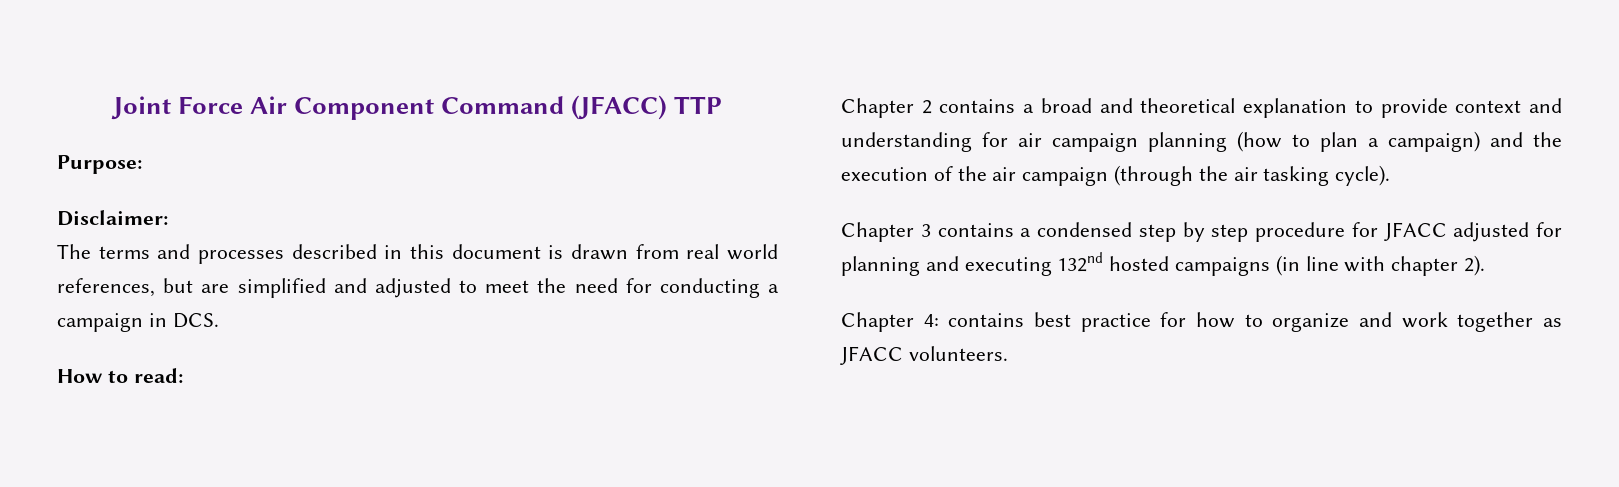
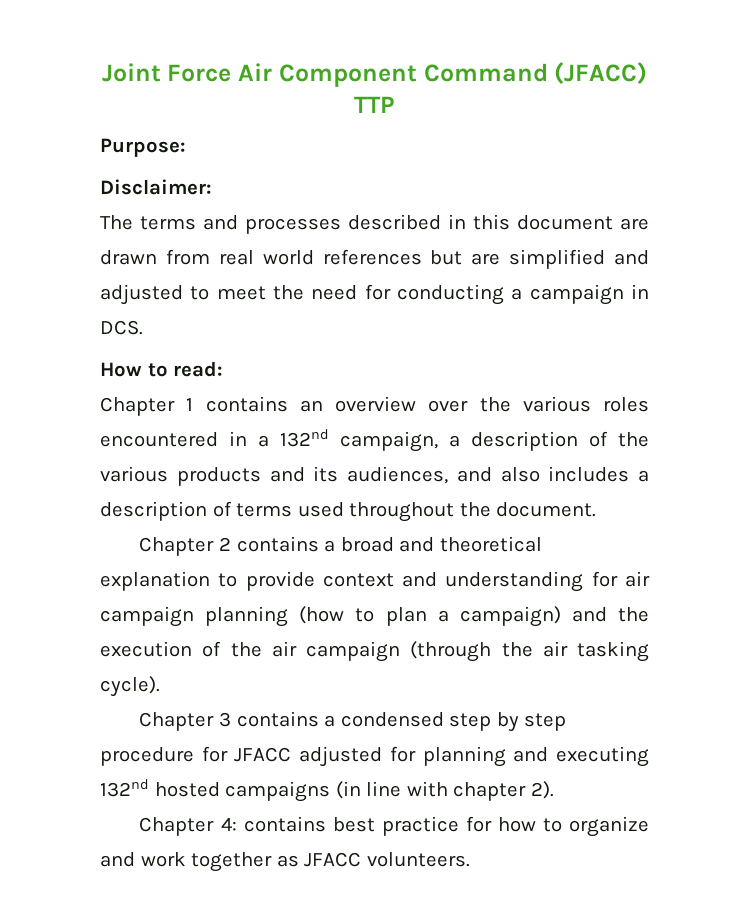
[548,245,564,259] is -> [620,218,649,230] are
[57,278,155,297] references, -> [322,249,422,265] references
(183, 375) none -> [100,396,649,416] [100,429,649,452] [100,466,649,486] [100,501,597,522] // Chapter 1 contains an overview over the various roles encountered in a 132nd campaign, a description of the various products and its audiences, and also includes a description of terms used throughout the document.

